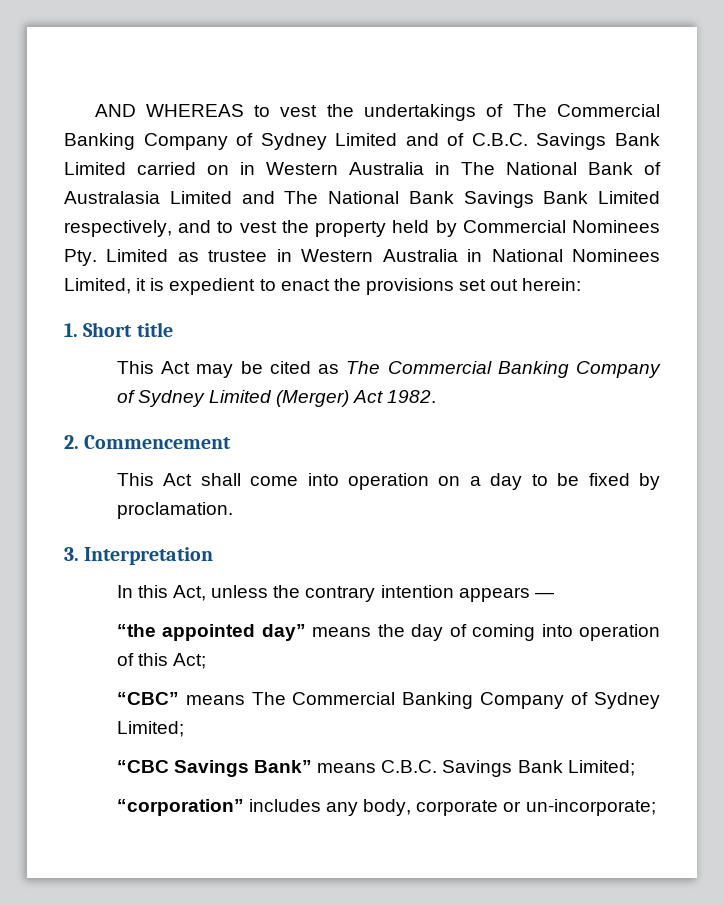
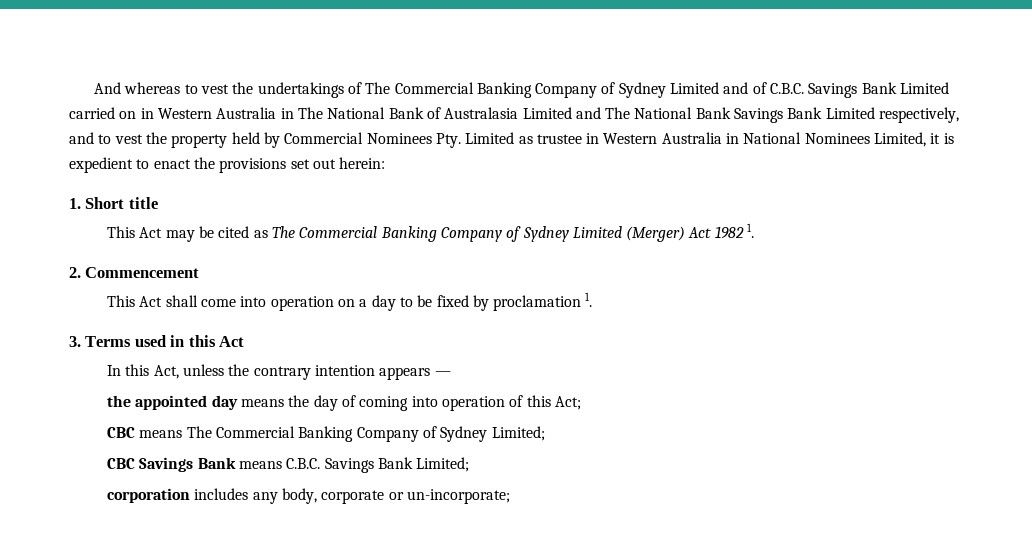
[94,104,244,117] AND WHEREAS -> [93,82,181,94] And whereas
[387,390,437,403] 1982. -> [714,223,755,239] 1982 1.
[116,502,233,519] proclamation. -> [493,292,593,311] proclamation 1.
[84,547,214,565] Interpretation -> [85,335,245,347] Terms used in this Act
[116,624,306,641] “the appointed day” -> [107,395,238,410] the appointed day
[116,692,179,705] “CBC” -> [107,427,136,438] CBC
[116,760,313,777] “CBC Savings Bank” -> [107,457,236,472] CBC Savings Bank
[116,799,244,816] “corporation” -> [107,488,191,503] corporation

